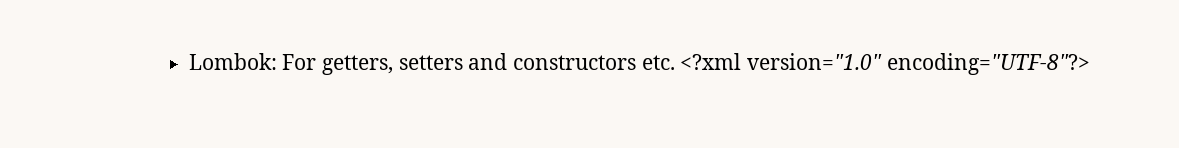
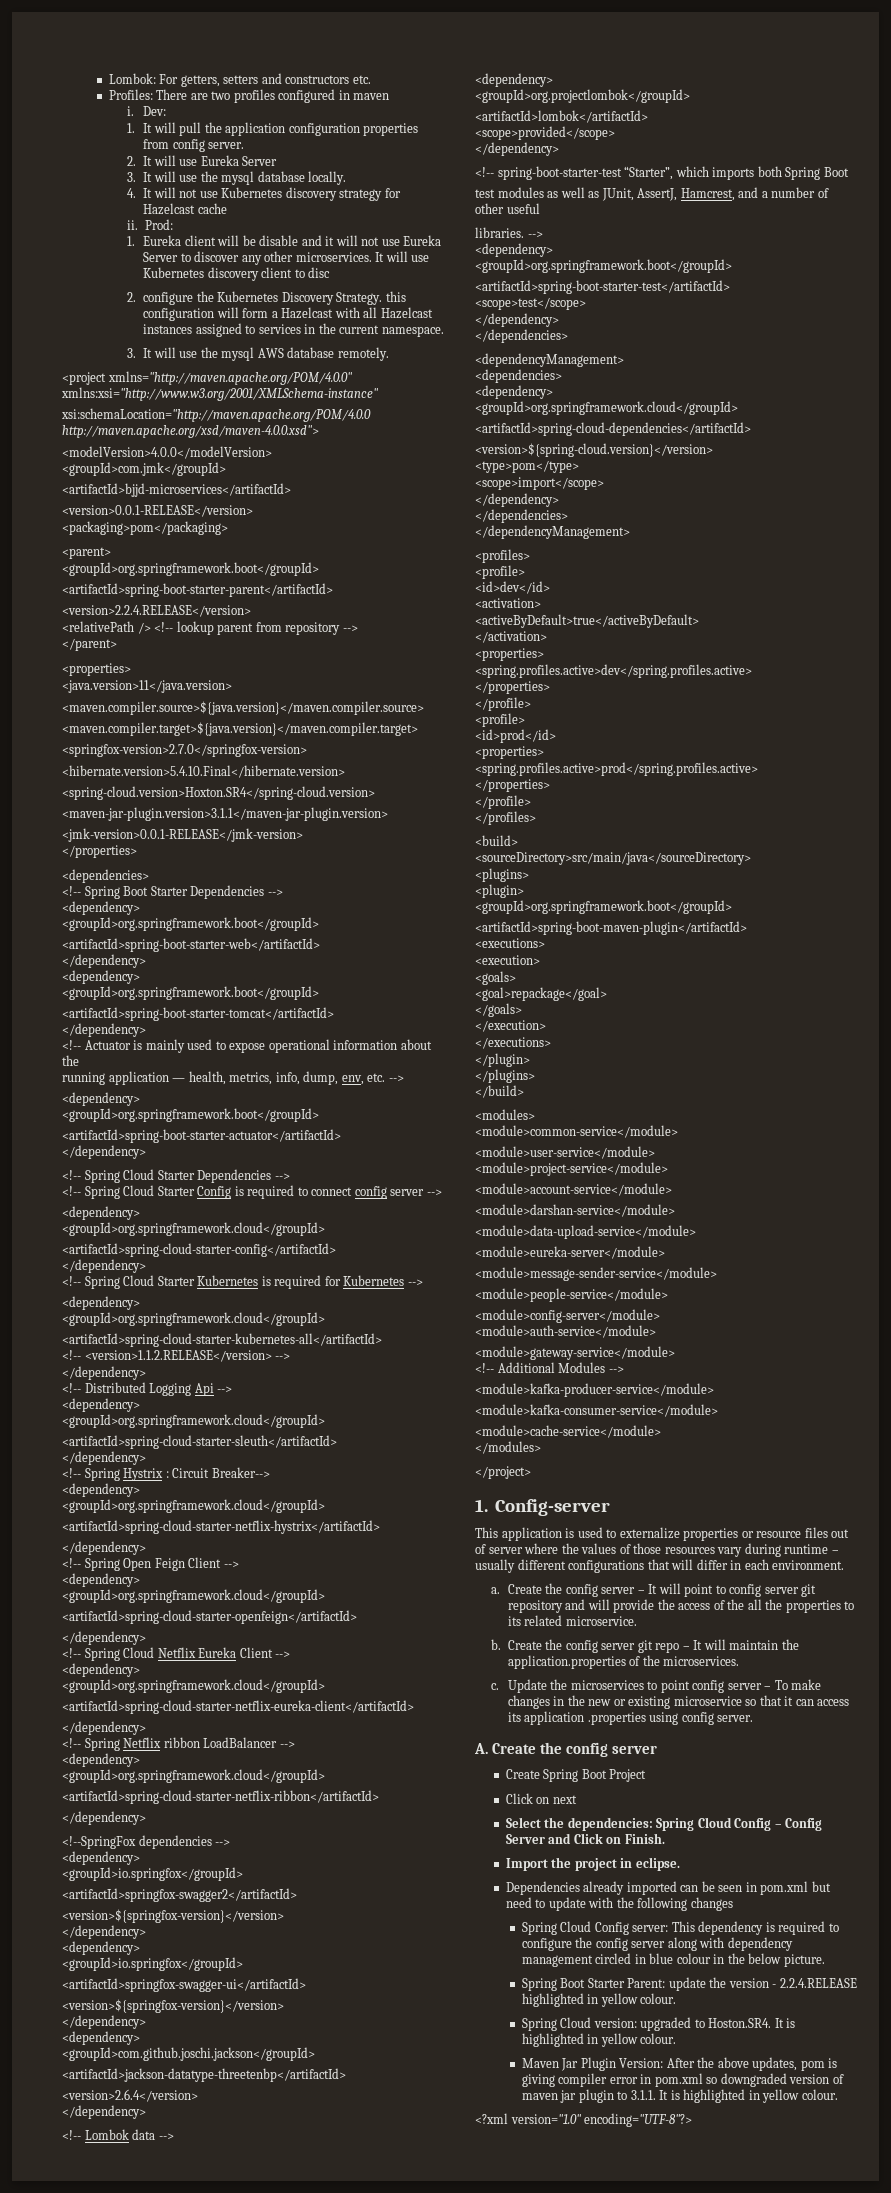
(675, 62) none -> [108,89,390,103] [127,106,167,116] [127,122,419,136] [143,139,245,152] [127,155,278,166] [127,171,347,185] [127,187,401,201] [143,203,227,215] [127,219,173,230] [127,235,442,246] [143,251,430,265] [143,267,331,281] [127,291,406,305] [143,307,433,321] [143,323,444,337] [127,347,389,361] [62,371,352,385] [61,387,378,401] [61,408,371,422] [62,425,319,438] [62,446,272,459] [62,462,226,476] [62,483,291,497] [62,505,253,517] [62,521,228,535] [62,547,111,559] [62,562,319,576] [62,583,333,597] [62,605,251,617] [62,621,358,635] [62,638,117,651] [62,663,131,676] [62,680,232,693] [62,701,424,715] [62,722,418,736] [62,744,307,757] [62,765,345,778] [62,786,375,800] [62,807,388,821] [62,828,303,842] [62,845,137,858] [62,869,149,883] [62,885,283,899] [62,901,140,915] [62,917,319,931] [62,938,320,952] [62,954,146,968] [62,970,140,984] [62,986,319,1000] [62,1007,334,1021] [62,1023,146,1037] [62,1039,432,1053] [62,1055,79,1066] [62,1071,404,1085] [62,1092,140,1106] [62,1108,319,1122] [62,1129,341,1143] [62,1145,146,1159] [62,1169,290,1183] [62,1185,442,1199] [62,1206,140,1220] [62,1222,325,1236] [62,1243,336,1257] [62,1259,146,1273] [62,1275,423,1289] [62,1296,140,1310] [62,1312,325,1326] [62,1333,382,1347] [62,1350,291,1362] [62,1366,146,1380] [62,1382,233,1396] [62,1398,140,1412] [62,1414,325,1428] [62,1435,337,1449] [62,1451,146,1465] [62,1467,270,1481] [62,1483,140,1497] [62,1499,325,1513] [62,1520,380,1534] [62,1541,146,1555] [62,1557,239,1571] [62,1573,140,1587] [62,1589,325,1603] [62,1610,357,1624] [62,1631,146,1645] [62,1647,291,1661] [62,1663,140,1677] [62,1679,325,1693] [62,1700,414,1714] [62,1721,146,1735] [62,1737,295,1751] [62,1753,140,1767] [62,1769,325,1783] [62,1790,379,1804] [62,1811,146,1825] [62,1835,231,1849] [62,1851,140,1865] [62,1867,243,1881] [62,1888,297,1902] [62,1909,284,1923] [62,1925,146,1939] [62,1941,140,1955] [62,1957,243,1971] [62,1978,306,1992] [62,1999,284,2013] [62,2015,146,2029] [62,2031,140,2045] [62,2047,315,2061] [62,2068,346,2082] [62,2089,198,2102] [62,2105,146,2119] [62,2129,174,2140] [475,73,553,87] [475,89,690,103] [475,110,648,123] [475,126,615,140] [475,142,559,156] [475,166,849,180] [475,187,829,201] [475,203,540,214] [475,227,543,238] [475,243,553,257] [475,259,732,273] [475,280,730,294] [475,297,586,310] [475,313,559,327] [475,329,568,343] [475,353,624,367] [475,369,562,383] [475,385,553,399] [475,401,738,415] [475,422,751,436] [475,443,713,457] [475,460,579,473] [475,477,604,490] [475,493,559,507] [475,509,568,523] [475,525,630,539] [475,549,530,563] [475,565,525,579] [475,581,550,594] [475,598,541,608] [475,614,699,628] [475,631,547,643] [475,648,544,661] [475,664,752,678] [475,681,550,694] [475,697,531,711] [475,713,525,727] [475,729,556,743] [475,746,544,759] [475,762,758,776] [475,779,550,792] [475,795,531,809] [475,811,536,825] [475,835,518,846] [475,852,751,865] [475,868,529,882] [475,884,524,898] [475,900,732,914] [475,921,747,935] [475,938,545,948] [475,955,540,965] [475,971,516,985] [475,987,607,1001] [475,1003,522,1017] [475,1020,546,1032] [475,1037,551,1049] [475,1053,530,1067] [475,1069,535,1083] [475,1085,524,1098] [475,1109,535,1120] [475,1125,678,1138] [475,1146,655,1159] [475,1162,668,1176] [475,1183,672,1196] [475,1204,675,1217] [475,1225,696,1239] [475,1246,665,1259] [475,1267,717,1281] [475,1288,668,1302] [475,1309,660,1323] [475,1325,656,1338] [475,1346,675,1360] [475,1362,624,1373] [475,1383,714,1397] [475,1404,718,1417] [475,1425,661,1438] [475,1441,541,1454] [475,1466,531,1479] [475,1499,610,1516] [475,1527,850,1541] [475,1543,839,1557] [475,1559,845,1573] [491,1583,817,1597] [507,1599,855,1613] [507,1615,637,1626] [491,1639,799,1653] [507,1655,740,1669] [491,1679,822,1693] [507,1695,850,1709] [507,1711,754,1725] [474,1742,657,1757] [505,1769,647,1782] [505,1793,577,1804] [505,1817,823,1831] [505,1833,665,1844] [505,1857,680,1871] [505,1881,831,1895] [505,1897,733,1911] [521,1921,839,1935] [521,1937,793,1951] [521,1953,825,1967] [521,1977,857,1991] [521,1993,677,2007] [521,2017,796,2031] [521,2033,677,2047] [521,2057,838,2071] [521,2073,844,2087] [521,2089,838,2103] // Profiles: There are two profiles configured in maven // i. Dev: // 1. It will pull the application configuration properties from config server. // 2. It will use Eureka Server // 3. It will use the mysql database locally. // 4. It will not use Kubernetes discovery strategy for Hazelcast cache // ii. Prod: // 1. Eureka client will be disable and it will not use Eureka Server to discover any other microservices. It will use Kubernetes discovery client to disc // 2. configure the Kubernetes Discovery Strategy. this configuration will form a Hazelcast with all Hazelcast instances assigned to services in the current namespace. // 3. It will use the mysql AWS database remotely. // <project xmlns="http://maven.apache.org/POM/4.0.0" xmlns:xsi="http://www.w3.org/2001/XMLSchema-instance" // xsi:schemaLocation="http://maven.apache.org/POM/4.0.0 http://maven.apache.org/xsd/maven-4.0.0.xsd"> // <modelVersion>4.0.0</modelVersion> // <groupId>com.jmk</groupId> // <artifactId>bjjd-microservices</artifactId> // <version>0.0.1-RELEASE</version> // <packaging>pom</packaging> // <parent> // <groupId>org.springframework.boot</groupId> // <artifactId>spring-boot-starter-parent</artifactId> // <version>2.2.4.RELEASE</version> // <relativePath /> <!-- lookup parent from repository --> // </parent> // <properties> // <java.version>11</java.version> // <maven.compiler.source>${java.version}</maven.compiler.source> // <maven.compiler.target>${java.version}</maven.compiler.target> // <springfox-version>2.7.0</springfox-version> // <hibernate.version>5.4.10.Final</hibernate.version> // <spring-cloud.version>Hoxton.SR4</spring-cloud.version> // <maven-jar-plugin.version>3.1.1</maven-jar-plugin.version> // <jmk-version>0.0.1-RELEASE</jmk-version> // </properties> // <dependencies> // <!-- Spring Boot Starter Dependencies --> // <dependency> // <groupId>org.springframework.boot</groupId> // <artifactId>spring-boot-starter-web</artifactId> // </dependency> // <dependency> // <groupId>org.springframework.boot</groupId> // <artifactId>spring-boot-starter-tomcat</artifactId> // </dependency> // <!-- Actuator is mainly used to expose operational information about the // running application — health, metrics, info, dump, env, etc. --> // <dependency> // <groupId>org.springframework.boot</groupId> // <artifactId>spring-boot-starter-actuator</artifactId> // </dependency> // <!-- Spring Cloud Starter Dependencies --> // <!-- Spring Cloud Starter Config is required to connect config server --> // <dependency> // <groupId>org.springframework.cloud</groupId> // <artifactId>spring-cloud-starter-config</artifactId> // </dependency> // <!-- Spring Cloud Starter Kubernetes is required for Kubernetes --> // <dependency> // <groupId>org.springframework.cloud</groupId> // <artifactId>spring-cloud-starter-kubernetes-all</artifactId> // <!-- <version>1.1.2.RELEASE</version> --> // </dependency> // <!-- Distributed Logging Api --> // <dependency> // <groupId>org.springframework.cloud</groupId> // <artifactId>spring-cloud-starter-sleuth</artifactId> // </dependency> // <!-- Spring Hystrix : Circuit Breaker--> // <dependency> // <groupId>org.springframework.cloud</groupId> // <artifactId>spring-cloud-starter-netflix-hystrix</artifactId> // </dependency> // <!-- Spring Open Feign Client --> // <dependency> // <groupId>org.springframework.cloud</groupId> // <artifactId>spring-cloud-starter-openfeign</artifactId> // </dependency> // <!-- Spring Cloud Netflix Eureka Client --> // <dependency> // <groupId>org.springframework.cloud</groupId> // <artifactId>spring-cloud-starter-netflix-eureka-client</artifactId> // </dependency> // <!-- Spring Netflix ribbon LoadBalancer --> // <dependency> // <groupId>org.springframework.cloud</groupId> // <artifactId>spring-cloud-starter-netflix-ribbon</artifactId> // </dependency> // <!--SpringFox dependencies --> // <dependency> // <groupId>io.springfox</groupId> // <artifactId>springfox-swagger2</artifactId> // <version>${springfox-version}</version> // </dependency> // <dependency> // <groupId>io.springfox</groupId> // <artifactId>springfox-swagger-ui</artifactId> // <version>${springfox-version}</version> // </dependency> // <dependency> // <groupId>com.github.joschi.jackson</groupId> // <artifactId>jackson-datatype-threetenbp</artifactId> // <version>2.6.4</version> // </dependency> // <!-- Lombok data --> // <dependency> // <groupId>org.projectlombok</groupId> // <artifactId>lombok</artifactId> // <scope>provided</scope> // </dependency> // <!-- spring-boot-starter-test “Starter”, which imports both Spring Boot // test modules as well as JUnit, AssertJ, Hamcrest, and a number of other useful // libraries. --> // <dependency> // <groupId>org.springframework.boot</groupId> // <artifactId>spring-boot-starter-test</artifactId> // <scope>test</scope> // </dependency> // </dependencies> // <dependencyManagement> // <dependencies> // <dependency> // <groupId>org.springframework.cloud</groupId> // <artifactId>spring-cloud-dependencies</artifactId> // <version>${spring-cloud.version}</version> // <type>pom</type> // <scope>import</scope> // </dependency> // </dependencies> // </dependencyManagement> // <profiles> // <profile> // <id>dev</id> // <activation> // <activeByDefault>true</activeByDefault> // </activation> // <properties> // <spring.profiles.active>dev</spring.profiles.active> // </properties> // </profile> // <profile> // <id>prod</id> // <properties> // <spring.profiles.active>prod</spring.profiles.active> // </properties> // </profile> // </profiles> // <build> // <sourceDirectory>src/main/java</sourceDirectory> // <plugins> // <plugin> // <groupId>org.springframework.boot</groupId> // <artifactId>spring-boot-maven-plugin</artifactId> // <executions> // <execution> // <goals> // <goal>repackage</goal> // </goals> // </execution> // </executions> // </plugin> // </plugins> // </build> // <modules> // <module>common-service</module> // <module>user-service</module> // <module>project-service</module> // <module>account-service</module> // <module>darshan-service</module> // <module>data-upload-service</module> // <module>eureka-server</module> // <module>message-sender-service</module> // <module>people-service</module> // <module>config-server</module> // <module>auth-service</module> // <module>gateway-service</module> // <!-- Additional Modules --> // <module>kafka-producer-service</module> // <module>kafka-consumer-service</module> // <module>cache-service</module> // </modules> // </project> // 1. Config-server // This application is used to externalize properties or resource files out of server where the values of those resources vary during runtime – usually different configurations that will differ in each environment. // a. Create the config server – It will point to config server git repository and will provide the access of the all the properties to its related microservice. // b. Create the config server git repo – It will maintain the application.properties of the microservices. // c. Update the microservices to point config server – To make changes in the new or existing microservice so that it can access its application .properties using config server. // A. Create the config server // Create Spring Boot Project // Click on next // Select the dependencies: Spring Cloud Config – Config Server and Click on Finish. // Import the project in eclipse. // Dependencies already imported can be seen in pom.xml but need to update with the following changes // Spring Cloud Config server: This dependency is required to configure the config server along with dependency management circled in blue colour in the below picture. // Spring Boot Starter Parent: update the version - 2.2.4.RELEASE highlighted in yellow colour. // Spring Cloud version: upgraded to Hoston.SR4. It is highlighted in yellow colour. // Maven Jar Plugin Version: After the above updates, pom is giving compiler error in pom.xml so downgraded version of maven jar plugin to 3.1.1. It is highlighted in yellow colour. //

